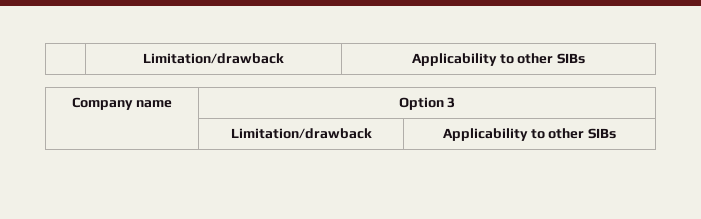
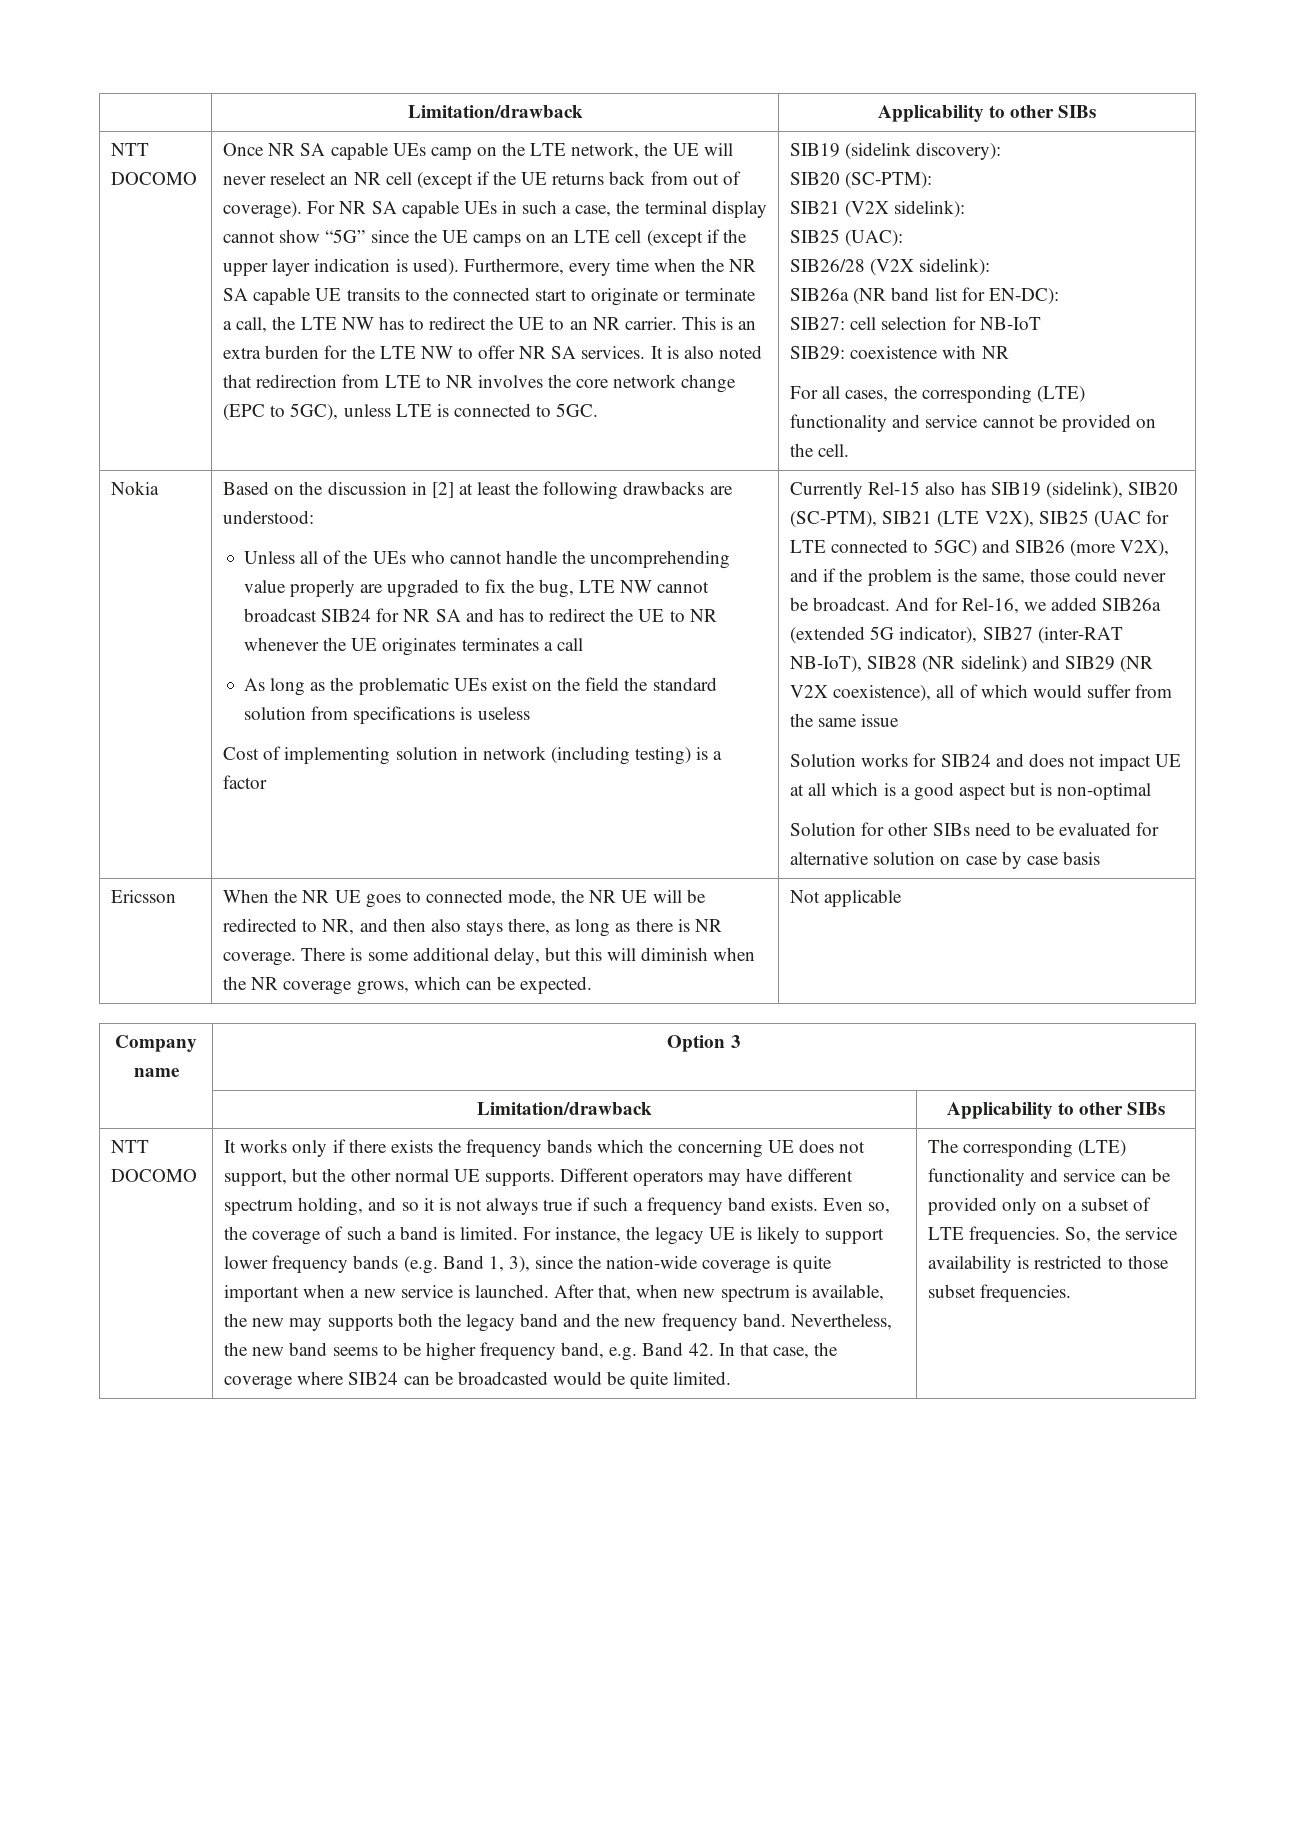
[143,53,284,64] [411,53,586,66] | Limitation/drawback | Applicability to other SIBs -> [407,105,583,118] [877,105,1097,122] [111,143,150,156] [111,172,198,185] [223,142,733,160] [223,171,741,189] [223,200,767,219] [223,229,747,247] [223,258,757,276] [223,287,756,306] [223,316,757,333] [223,345,763,359] [223,374,737,393] [223,403,599,421] [790,142,1002,160] [790,172,933,189] [790,200,966,218] [790,229,904,247] [790,258,991,276] [790,287,1059,305] [790,316,1041,330] [790,345,1009,360] [790,385,1085,404] [790,414,1156,432] [790,443,850,457] [111,481,160,495] [223,481,733,500] [223,510,315,524] [244,550,731,569] [244,579,710,598] [244,608,717,622] [244,637,583,656] [244,677,717,696] [244,706,530,724] [223,746,723,765] [223,775,268,789] [790,481,1178,499] [790,510,1169,528] [790,539,1170,557] [790,568,1167,586] [790,597,1162,614] [790,626,1123,644] [790,655,1153,673] [790,684,1173,702] [790,713,900,727] [790,753,1182,771] [790,782,1152,801] [790,822,1160,836] [790,851,1100,869] [111,890,177,903] [223,889,706,908] [223,918,722,937] [223,947,756,966] [223,976,593,995] [790,889,903,907] | Limitation/drawback | Applicability to other SIBs // NTT DOCOMO | Once NR SA capable UEs camp on the LTE network, the UE will never reselect an NR cell (except if the UE returns back from out of coverage). For NR SA capable UEs in such a case, the terminal display cannot show “5G” since the UE camps on an LTE cell (except if the upper layer indication is used). Furthermore, every time when the NR SA capable UE transits to the connected start to originate or terminate a call, the LTE NW has to redirect the UE to an NR carrier. This is an extra burden for the LTE NW to offer NR SA services. It is also noted that redirection from LTE to NR involves the core network change (EPC to 5GC), unless LTE is connected to 5GC. | SIB19 (sidelink discovery): // SIB20 (SC-PTM): // SIB21 (V2X sidelink): // SIB25 (UAC): // SIB26/28 (V2X sidelink): // SIB26a (NR band list for EN-DC): // SIB27: cell selection for NB-IoT // SIB29: coexistence with NR // For all cases, the corresponding (LTE) functionality and service cannot be provided on the cell. // Nokia | Based on the discussion in [2] at least the following drawbacks are understood: // Unless all of the UEs who cannot handle the uncomprehending value properly are upgraded to fix the bug, LTE NW cannot broadcast SIB24 for NR SA and has to redirect the UE to NR whenever the UE originates terminates a call // As long as the problematic UEs exist on the field the standard solution from specifications is useless // Cost of implementing solution in network (including testing) is a factor | Currently Rel-15 also has SIB19 (sidelink), SIB20 (SC-PTM), SIB21 (LTE V2X), SIB25 (UAC for LTE connected to 5GC) and SIB26 (more V2X), and if the problem is the same, those could never be broadcast. And for Rel-16, we added SIB26a (extended 5G indicator), SIB27 (inter-RAT NB-IoT), SIB28 (NR sidelink) and SIB29 (NR V2X coexistence), all of which would suffer from the same issue // Solution works for SIB24 and does not impact UE at all which is a good aspect but is non-optimal // Solution for other SIBs need to be evaluated for alternative solution on case by case basis // Ericsson | When the NR UE goes to connected mode, the NR UE will be redirected to NR, and then also stays there, as long as there is NR coverage. There is some additional delay, but this will diminish when the NR coverage grows, which can be expected. | Not applicable
(617, 133) none -> [111,1140,150,1153] [111,1169,198,1182] [224,1139,866,1158] [224,1168,853,1186] [224,1197,891,1216] [224,1226,885,1245] [224,1255,832,1274] [224,1284,884,1302] [224,1313,892,1332] [224,1342,839,1361] [224,1371,732,1390] [928,1139,1127,1158] [928,1168,1171,1186] [928,1197,1151,1215] [928,1226,1178,1244] [928,1255,1169,1273] [928,1284,1072,1302] // NTT DOCOMO | It works only if there exists the frequency bands which the concerning UE does not support, but the other normal UE supports. Different operators may have different spectrum holding, and so it is not always true if such a frequency band exists. Even so, the coverage of such a band is limited. For instance, the legacy UE is likely to support lower frequency bands (e.g. Band 1, 3), since the nation-wide coverage is quite important when a new service is launched. After that, when new spectrum is available, the new may supports both the legacy band and the new frequency band. Nevertheless, the new band seems to be higher frequency band, e.g. Band 42. In that case, the coverage where SIB24 can be broadcasted would be quite limited. | The corresponding (LTE) functionality and service can be provided only on a subset of LTE frequencies. So, the service availability is restricted to those subset frequencies.

